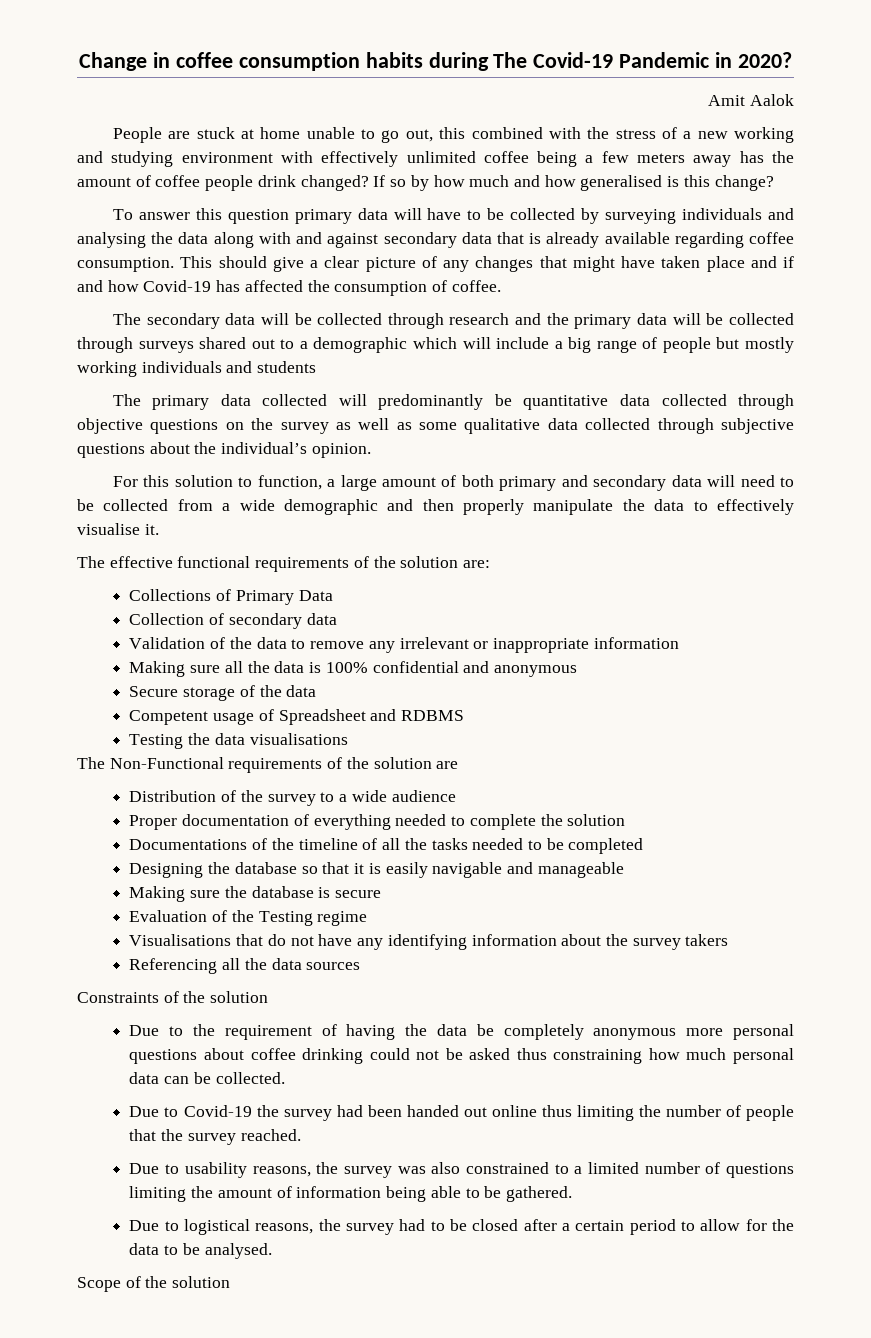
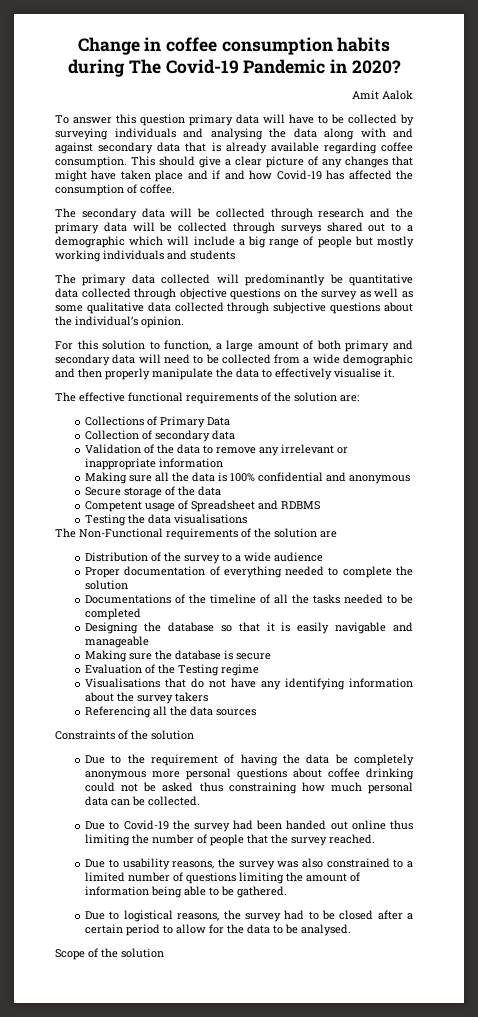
[112,127,794,143] [77,151,794,167] [77,175,774,191] // People are stuck at home unable to go out, this combined with the stress of a new working and studying environment with effectively unlimited coffee being a few meters away has the amount of coffee people drink changed? If so by how much and how generalised is this change? -> (413, 95) none

